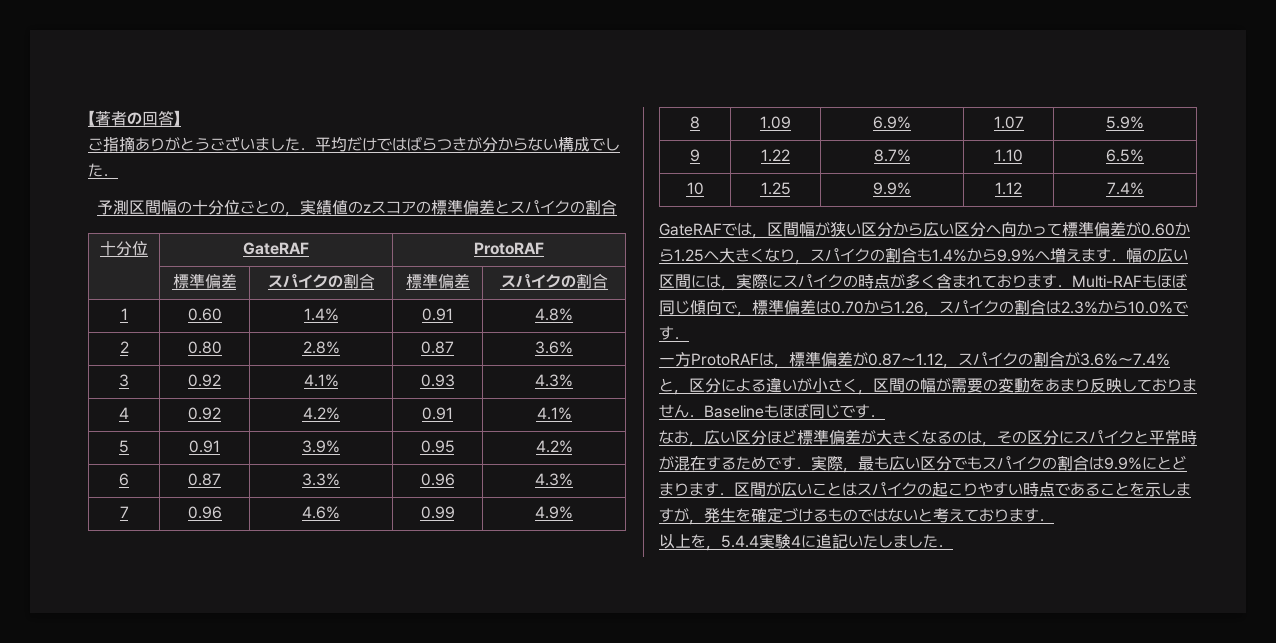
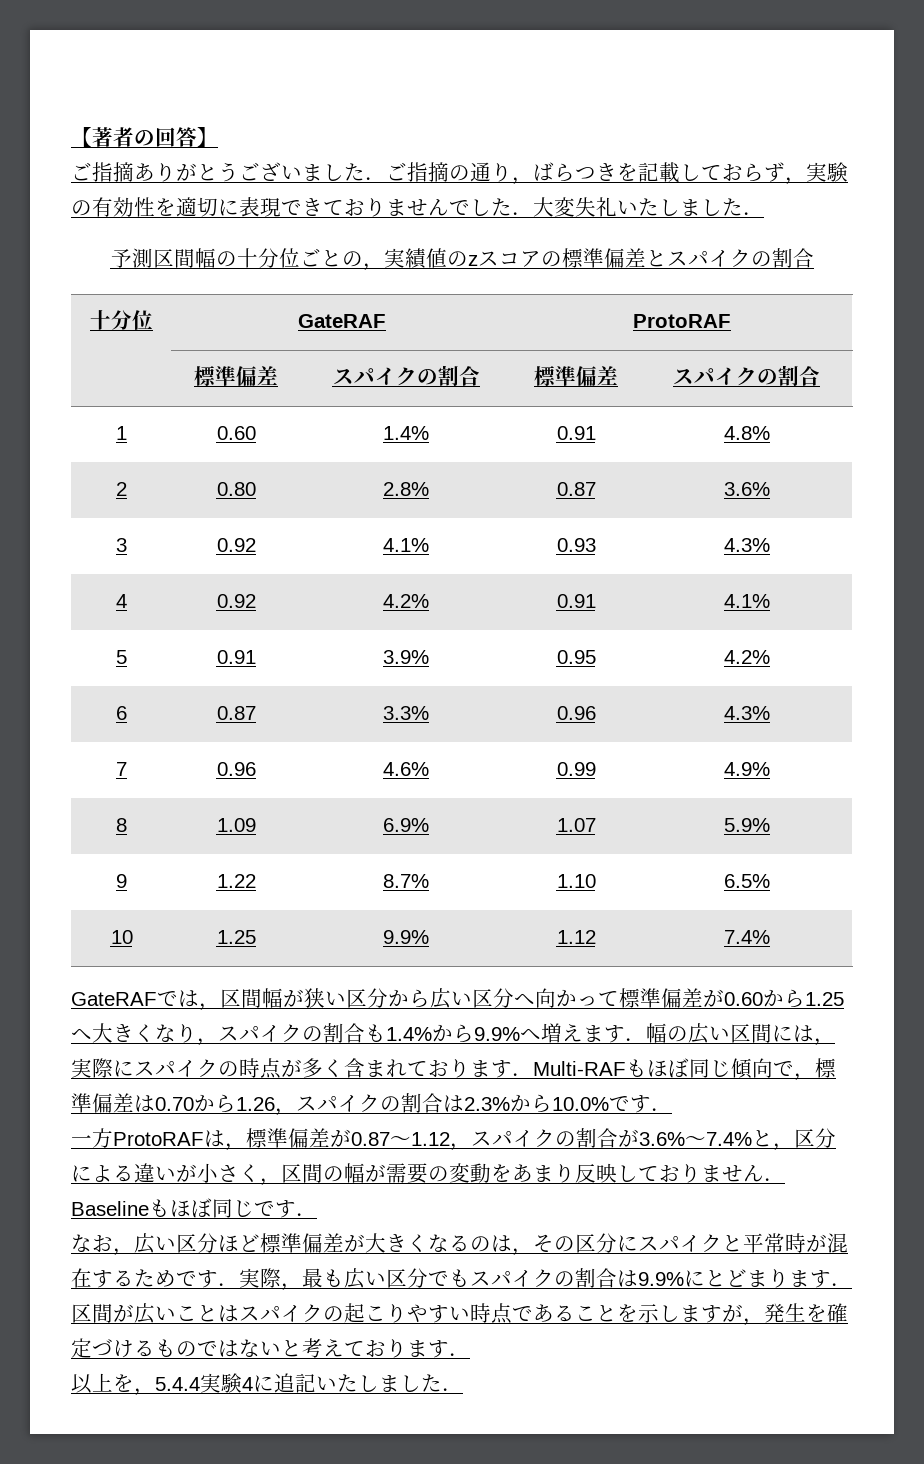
[315,136,605,152] 平均だけではばらつきが分からない構成で -> [386,162,848,185] [71,197,701,217] ご指摘の通り，ばらつきを記載しておらず，実験の有効性を適切に表現できておりませんでした．大変失礼いたしま

